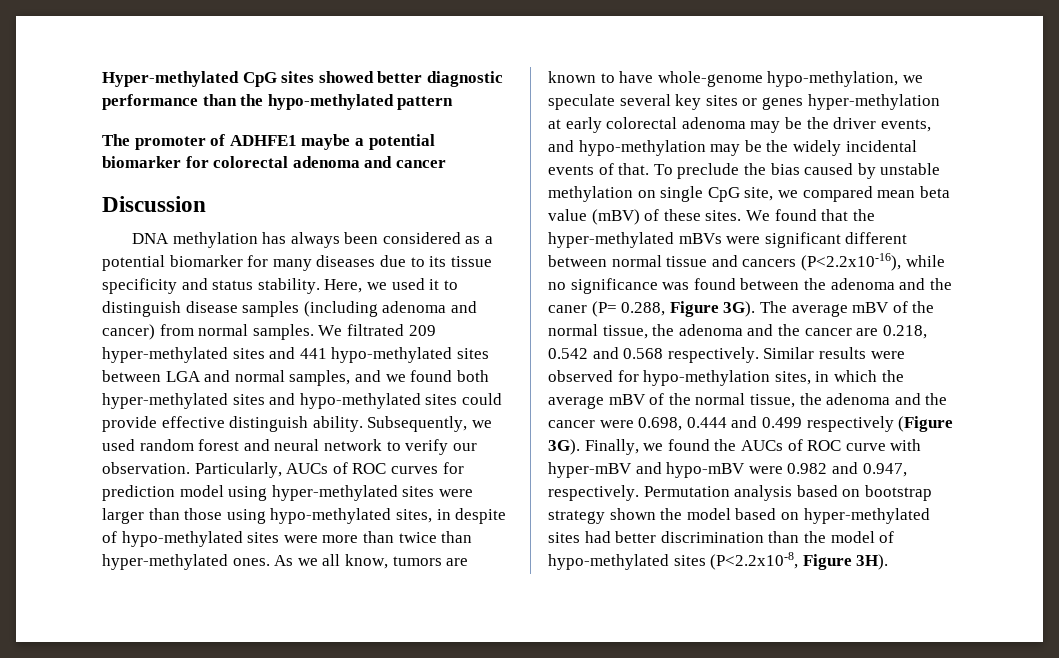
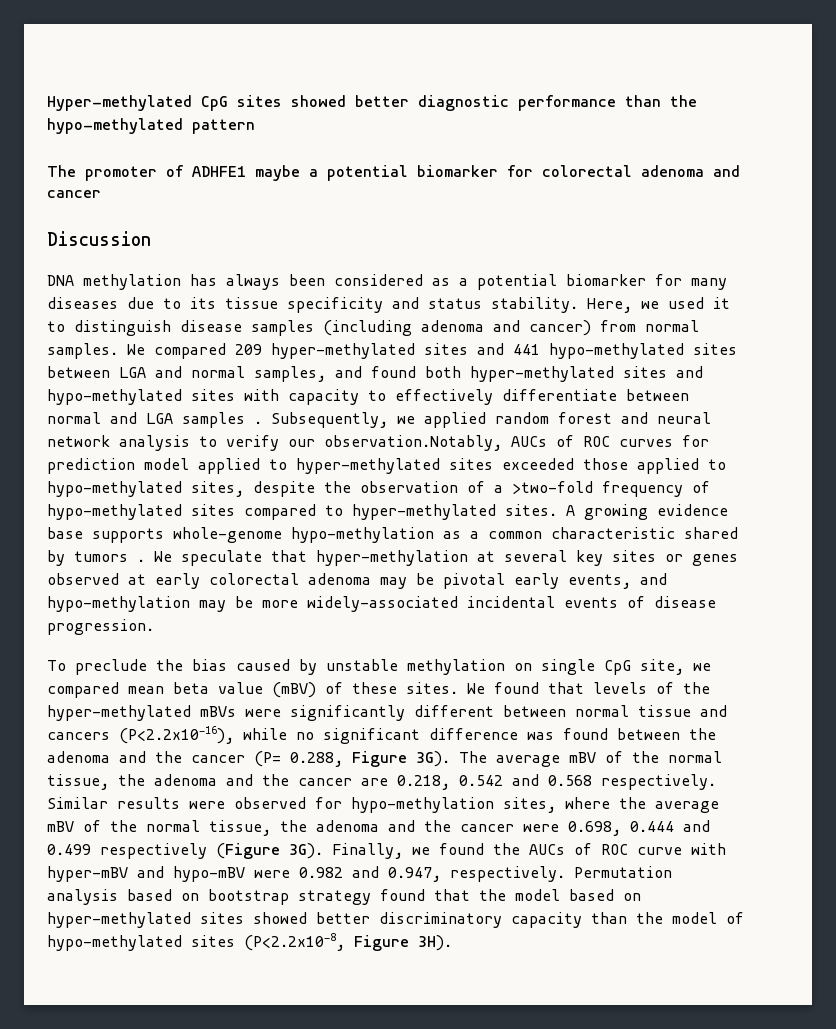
[346,324,404,336] filtrated -> [154,343,226,359] compared
[385,374,406,382] we -> (362, 372) none
[461,393,502,405] [102,416,363,432] could provide effective distinguish ability. -> [244,389,689,405] [47,412,262,428] with capacity to effectively differentiate between normal and LGA samples .
[102,439,135,451] used -> [424,412,486,428] applied
(382, 445) none -> [119,435,190,451] analysis
[102,462,282,478] observation. Particularly, -> [324,435,502,451] observation.Notably,
[228,485,473,501] [102,508,507,524] [102,531,473,547] [102,554,469,570] [548,71,923,87] [548,94,615,110] using hyper-methylated sites were larger than those using hypo-methylated sites, in despite of hypo-methylated sites were more than twice than hyper-methylated ones. As we all know, tumors are known to have whole-genome hypo-methylation, we speculate -> [198,458,726,474] [47,481,710,497] [47,504,728,520] [47,527,738,543] [47,550,495,566] applied to hyper-methylated sites exceeded those applied to hypo-methylated sites, despite the observation of a >two-fold frequency of hypo-methylated sites compared to hyper-methylated sites. A growing evidence base supports whole-genome hypo-methylation as a common characteristic shared by tumors . We speculate that hyper-methylation at
[807,94,940,110] hyper-methylation -> [47,573,119,585] observed
[806,117,877,129] the driver -> [443,573,559,589] pivotal early
[766,140,841,156] the widely -> [262,596,458,612] more widely-associated
[618,163,650,175] that. -> [654,596,716,608] [47,619,154,635] disease progression. //
(849, 215) none -> [593,682,674,694] levels of
[764,232,841,248] significant -> [290,705,405,721] significantly
[570,278,658,294] significance -> [323,728,518,744] significant difference
[548,305,587,313] caner -> [191,755,245,763] cancer
[815,370,877,382] in which -> [565,797,610,809] where
[609,508,656,520] shown -> [380,889,470,901] found that
[584,531,764,543] had better discrimination -> [253,912,582,928] showed better discriminatory capacity

